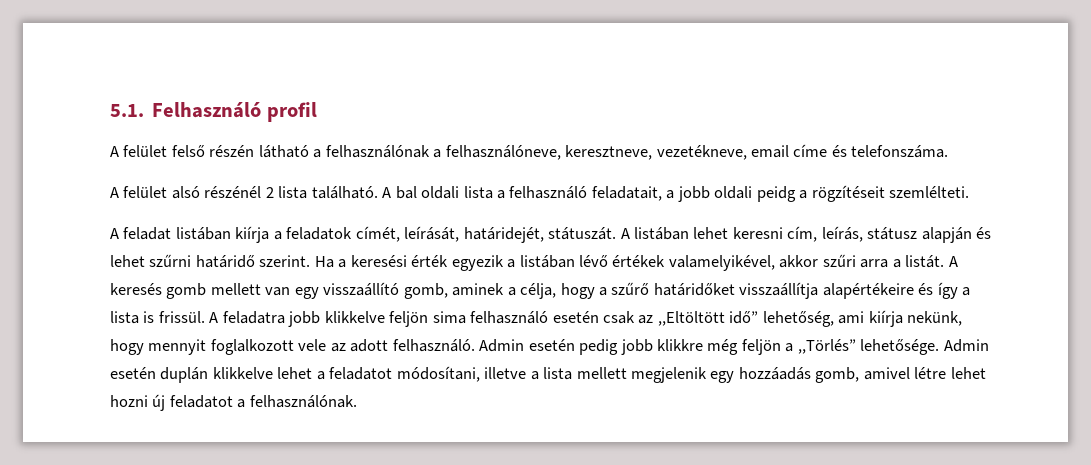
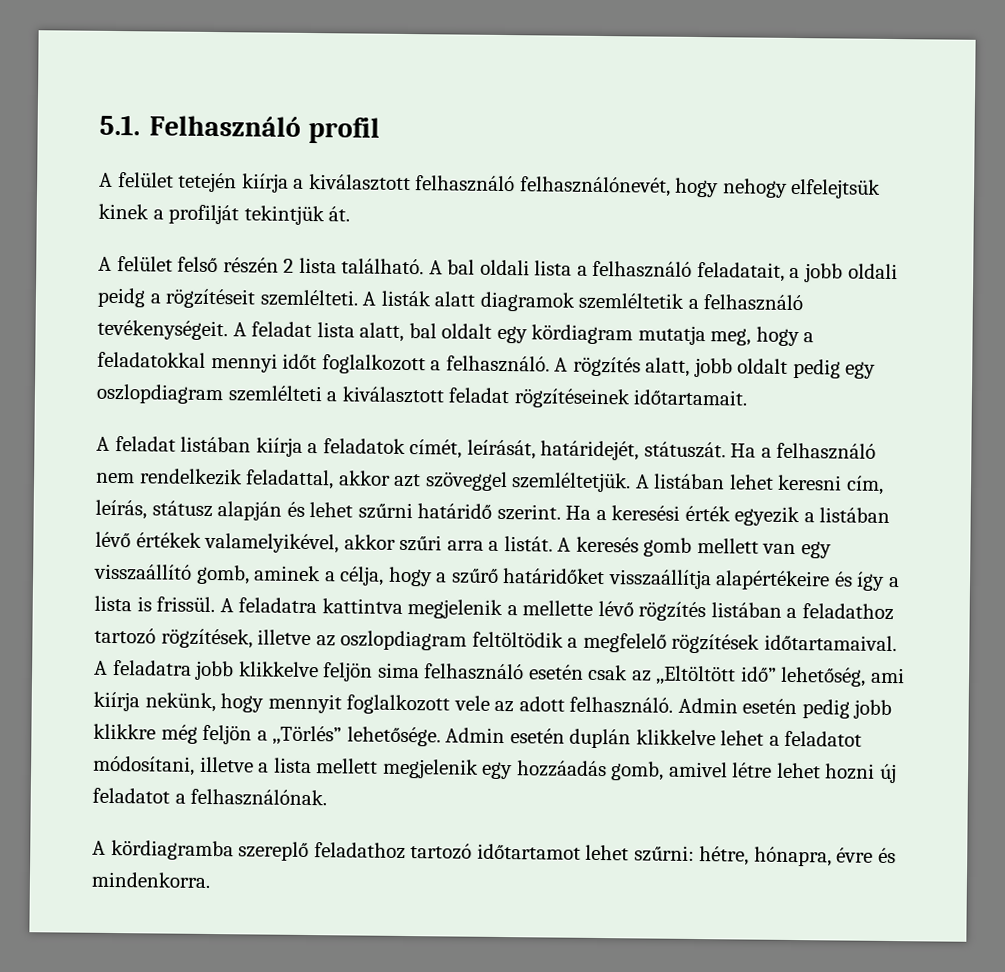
[171,144,949,160] [110,186,262,199] felső részén látható a felhasználónak a felhasználóneve, keresztneve, vezetékneve, email címe és telefonszáma. // A felület alsó részénél -> [178,172,882,199] [98,203,351,226] [98,256,279,274] tetején kiírja a kiválasztott felhasználó felhasználónevét, hogy nehogy elfelejtsük kinek a profilját tekintjük át. // A felület felső részén
(970, 192) none -> [362,290,804,312] [97,319,815,347] [97,351,877,379] [96,383,748,409] A listák alatt diagramok szemléltetik a felhasználó tevékenységeit. A feladat lista alatt, bal oldalt egy kördiagram mutatja meg, hogy a feladatokkal mennyi időt foglalkozott a felhasználó. A rögzítés alatt, jobb oldalt pedig egy oszlopdiagram szemlélteti a kiválasztott feladat rögzítéseinek időtartamait.
(617, 233) none -> [730,442,877,460] [96,468,632,493] Ha a felhasználó nem rendelkezik feladattal, akkor azt szöveggel szemléltetjük.
(285, 317) none -> [321,598,894,622] [94,627,897,654] [94,659,192,676] kattintva megjelenik a mellette lévő rögzítés listában a feladathoz tartozó rögzítések, illetve az oszlopdiagram feltöltödik a megfelelő rögzítések időtartamaival. A feladatra
(357, 401) none -> [92,839,896,867] [91,871,210,889] // A kördiagramba szereplő feladathoz tartozó időtartamot lehet szűrni: hétre, hónapra, évre és mindenkorra.

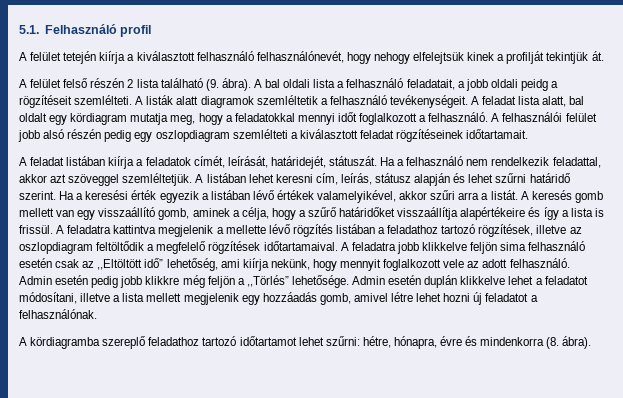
[341,258,425,275] található. -> [160,78,251,91] található (9. ábra).
[572,356,789,378] rögzítés alatt, jobb oldalt -> [502,112,597,122] [18,129,102,142] felhasználói felület jobb alsó részén
[471,631,564,648] feltöltödik -> [96,241,145,251] feltöltődik
[91,871,210,889] mindenkorra. -> [480,336,592,349] mindenkorra (8. ábra).

